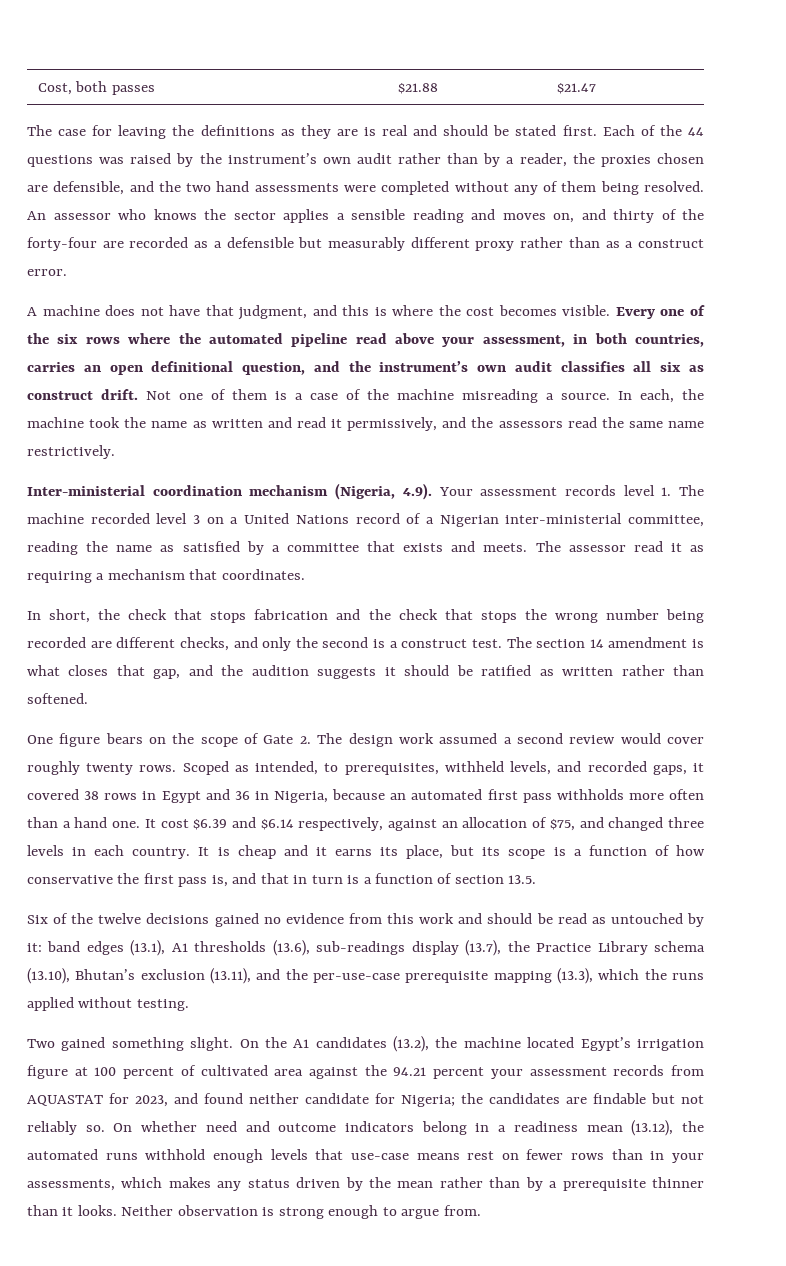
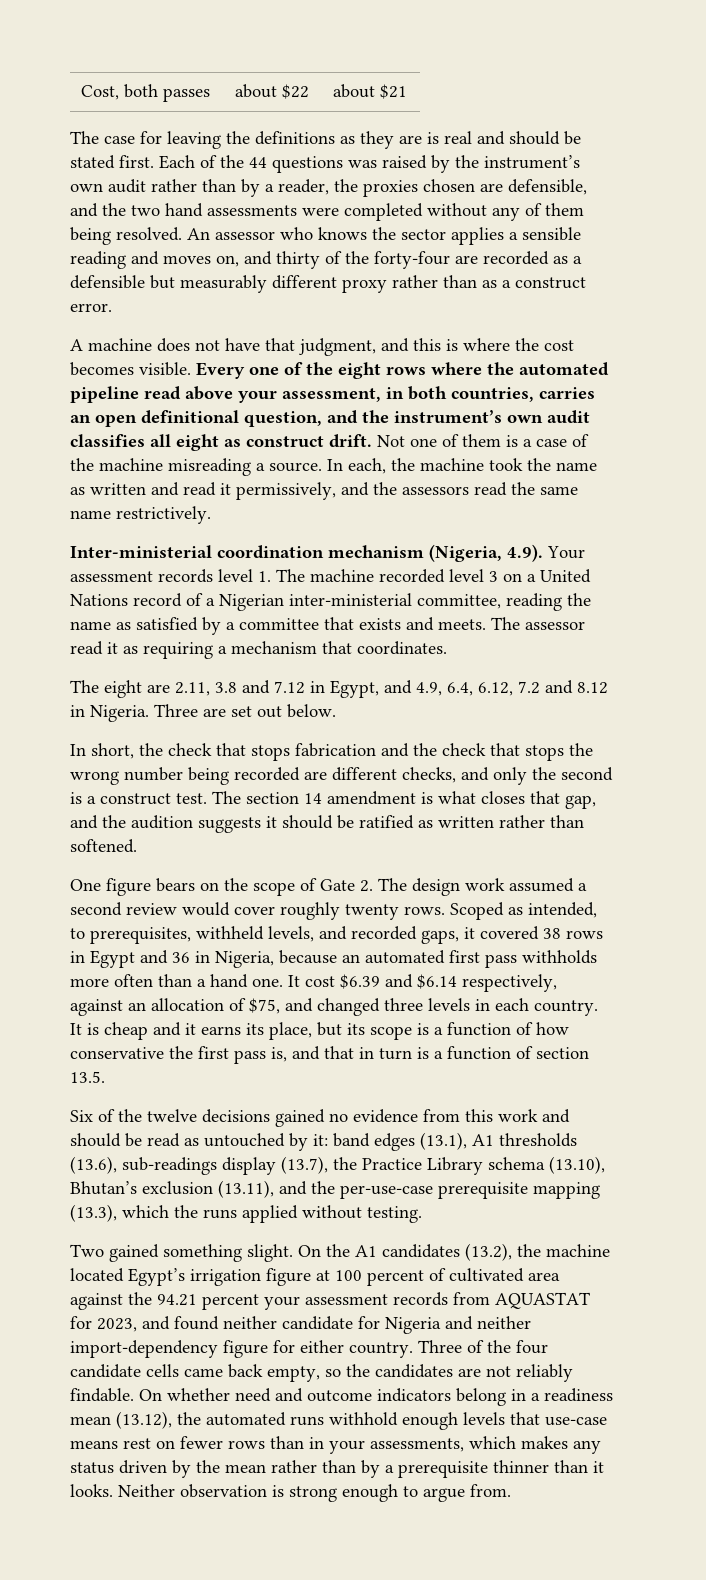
[397,83,438,94] [556,83,596,94] $21.88 | $21.47 -> [234,84,309,99] [332,84,407,99] about $22 | about $21
[57,334,79,344] six -> [338,362,381,379] eight
[660,362,682,372] six -> [176,434,219,451] eight
(305, 574) none -> [70,680,608,698] [70,704,336,722] // The eight are 2.11, 3.8 and 7.12 in Egypt, and 4.9, 6.4, 6.12, 7.2 and 8.12 in Nigeria. Three are set out below.
[401,1095,455,1107] Nigeria; -> [385,1316,531,1334] [70,1340,548,1358] [70,1364,341,1382] Nigeria and neither import-dependency figure for either country. Three of the four candidate cells came back empty, so
[593,1093,675,1104] findable but -> (481, 1372) none
[85,1125,105,1132] so. -> [70,1388,134,1402] findable.

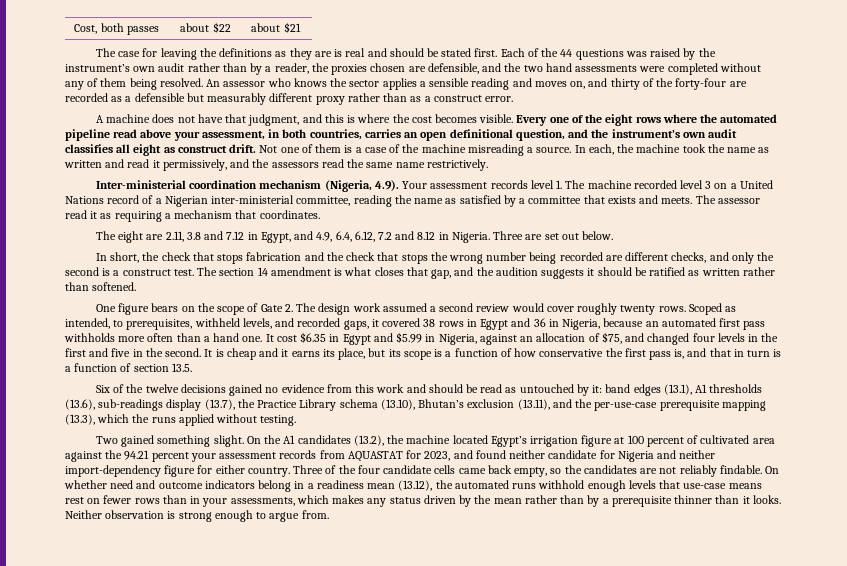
[340,974,557,992] $6.39 and $6.14 respectively, -> [300,332,477,345] $6.35 in Egypt and $5.99 in Nigeria,
[384,998,423,1011] three -> [692,333,715,342] four
[495,998,598,1016] each country. -> [761,333,779,342] [65,348,202,357] the first and five in the second.

